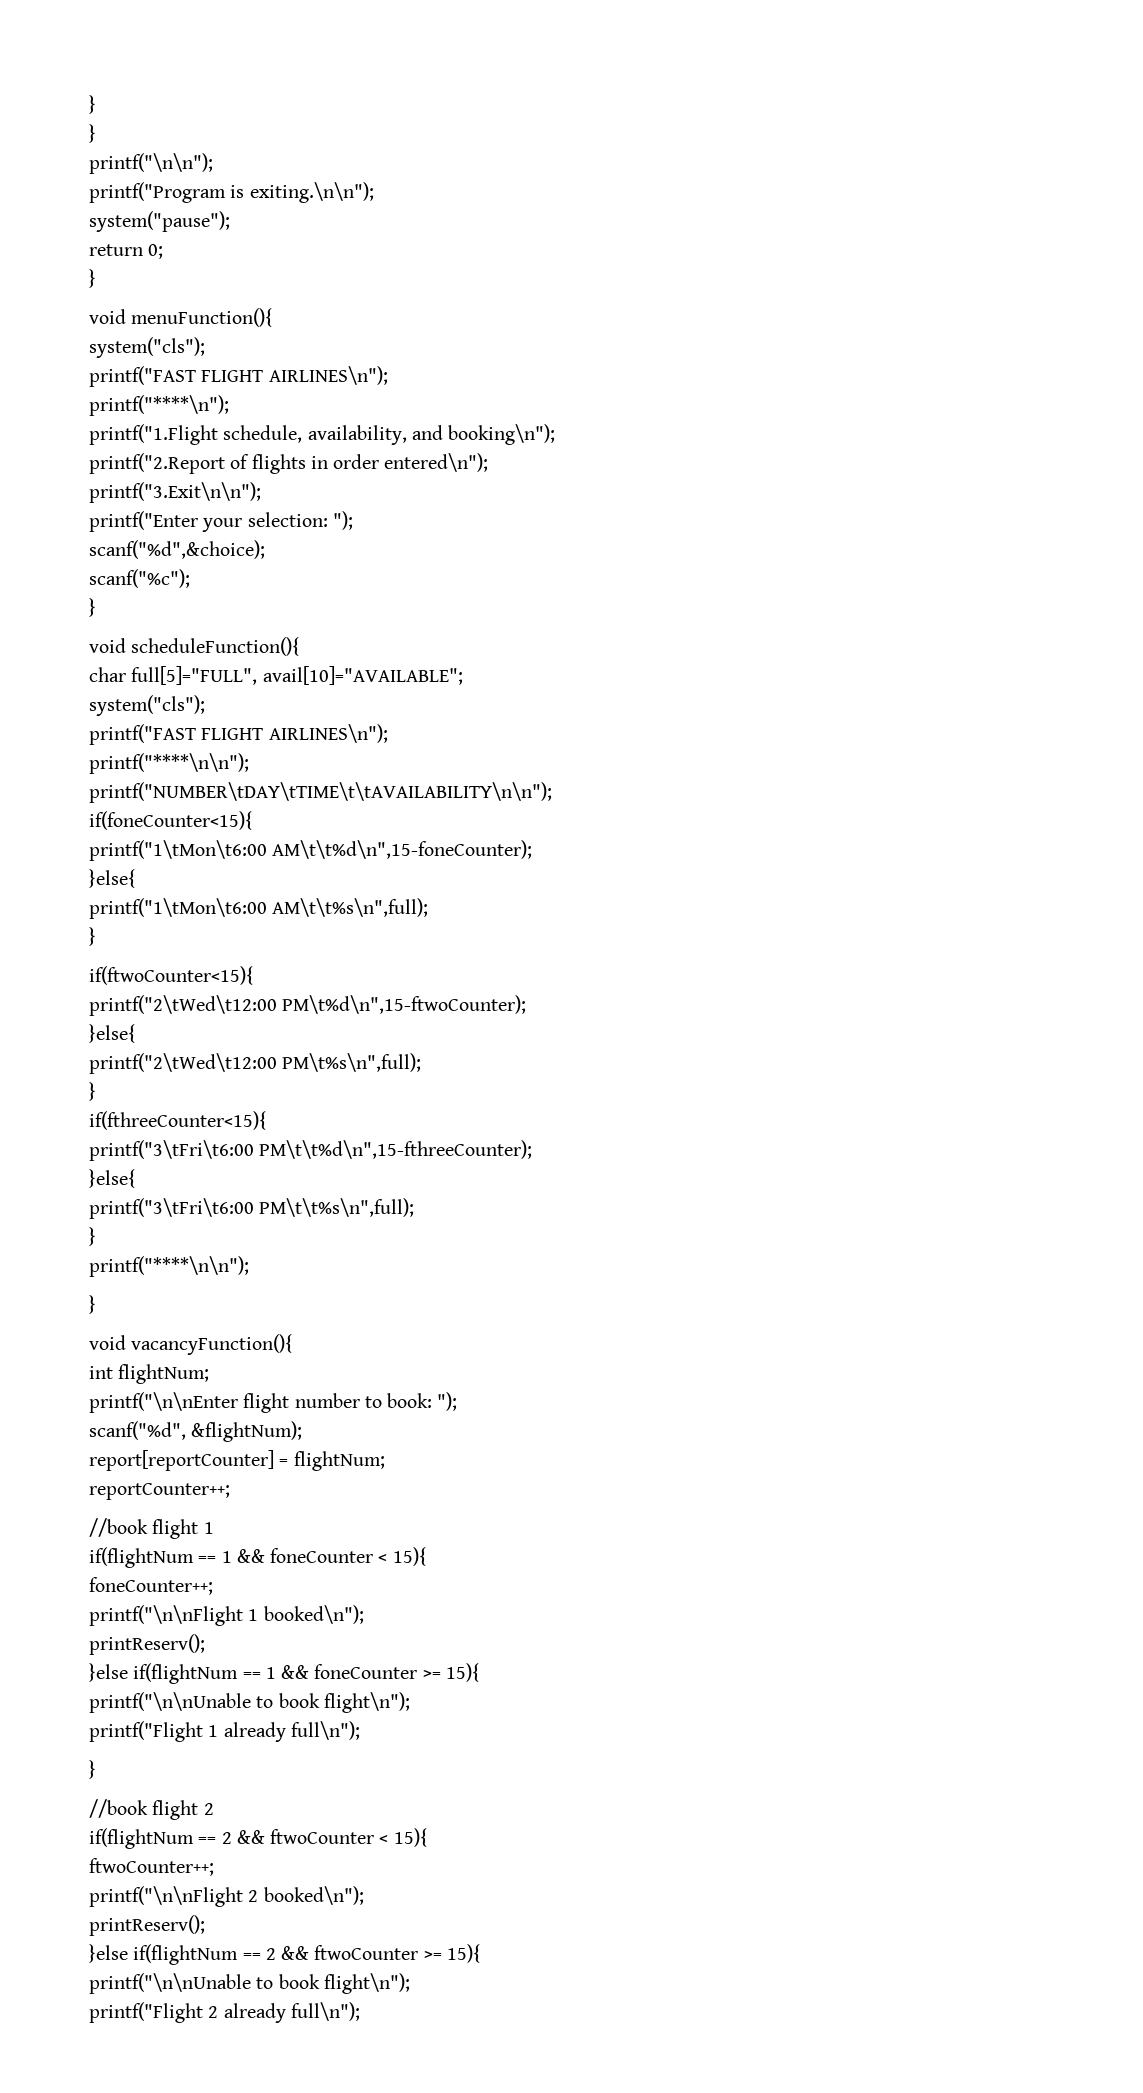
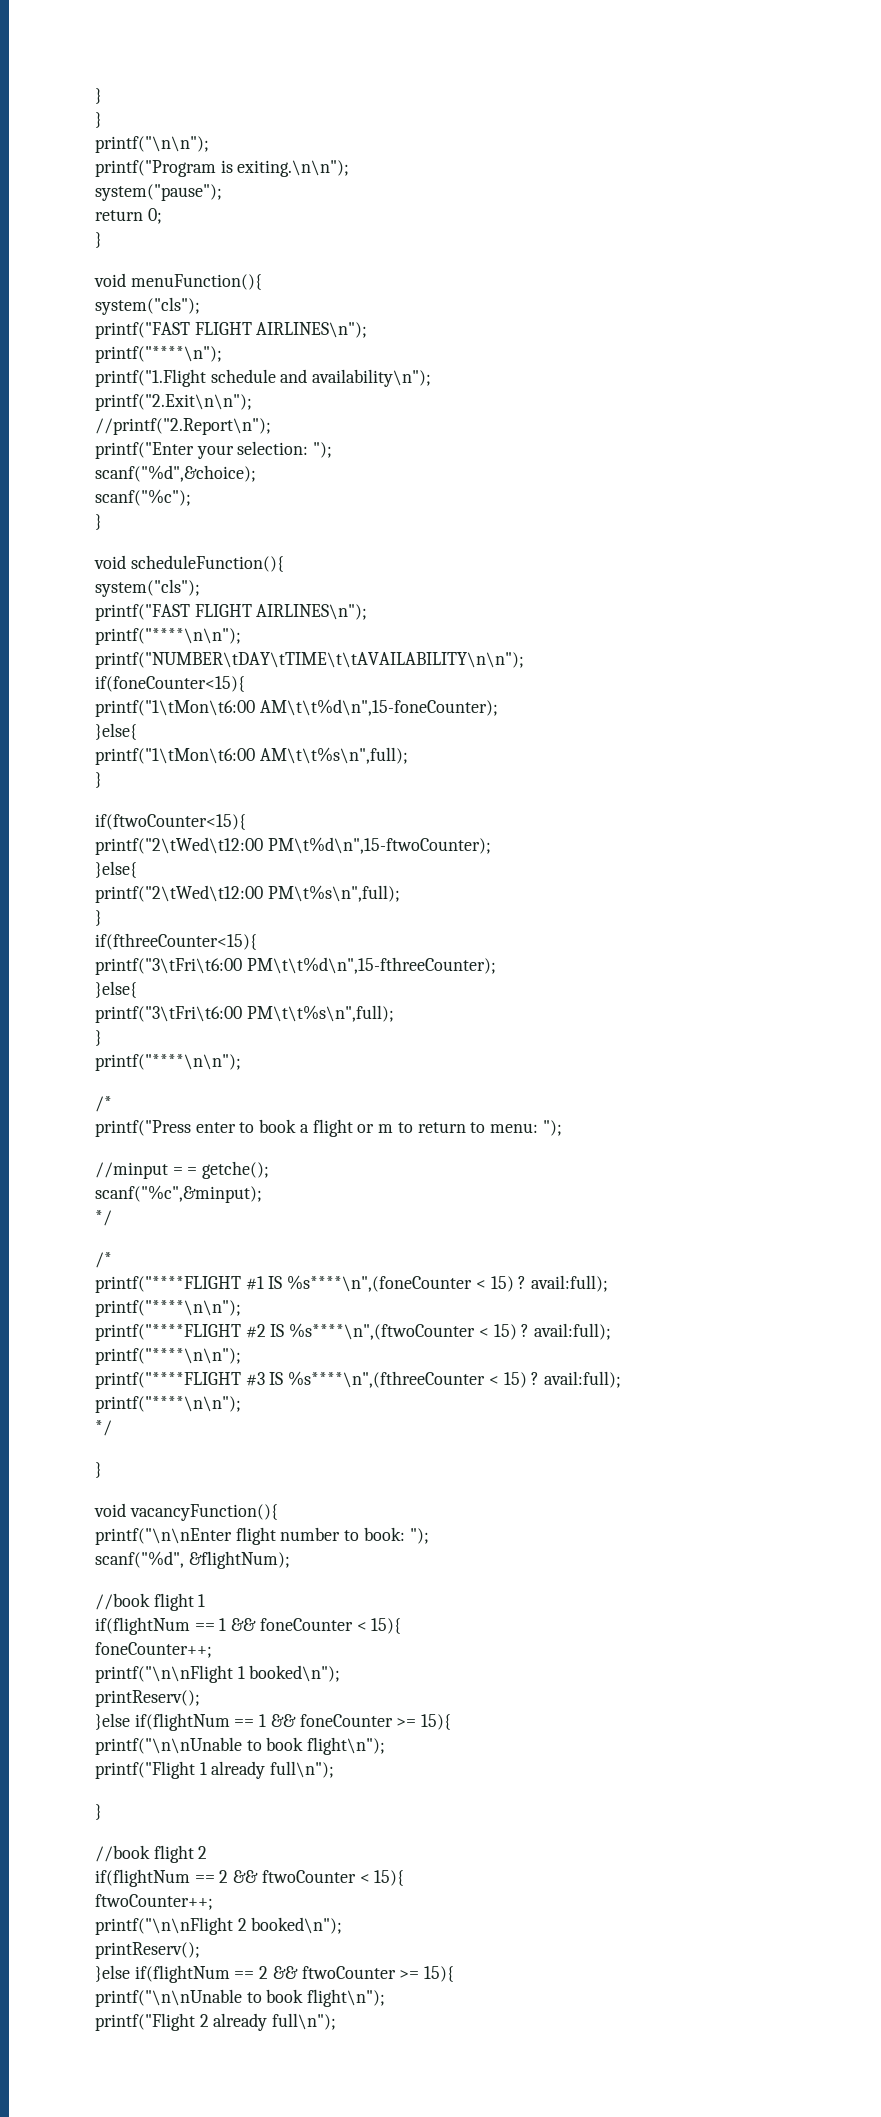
[223,424,556,445] [89,453,489,474] [89,482,261,503] schedule, availability, and booking\n"); // printf("2.Report of flights in order entered\n"); // printf("3.Exit\n\n"); -> [210,369,432,387] [95,394,252,411] [95,418,271,435] schedule and availability\n"); // printf("2.Exit\n\n"); // //printf("2.Report\n");
[89,666,463,685] // char full[5]="FULL", avail[10]="AVAILABLE"; -> (284, 563) none
(249, 1266) none -> [95,1096,112,1112] [95,1119,562,1137] [95,1161,270,1179] [95,1185,262,1203] [95,1210,112,1226] [95,1252,112,1268] [95,1275,609,1293] [95,1300,241,1317] [95,1323,612,1341] [95,1348,241,1365] [95,1371,622,1389] [95,1396,241,1413] [95,1420,112,1436] // /* // printf("Press enter to book a flight or m to return to menu: "); // //minput = = getche(); // scanf("%c",&minput); // */ // /* // printf("****FLIGHT #1 IS %s****\n",(foneCounter < 15) ? avail:full); // printf("****\n\n"); // printf("****FLIGHT #2 IS %s****\n",(ftwoCounter < 15) ? avail:full); // printf("****\n\n"); // printf("****FLIGHT #3 IS %s****\n",(fthreeCounter < 15) ? avail:full); // printf("****\n\n"); // */
[89,1364,210,1384] // int flightNum; -> (278, 1512) none
[89,1450,385,1471] [89,1483,230,1500] // report[reportCounter] = flightNum; // reportCounter++; -> (290, 1560) none

